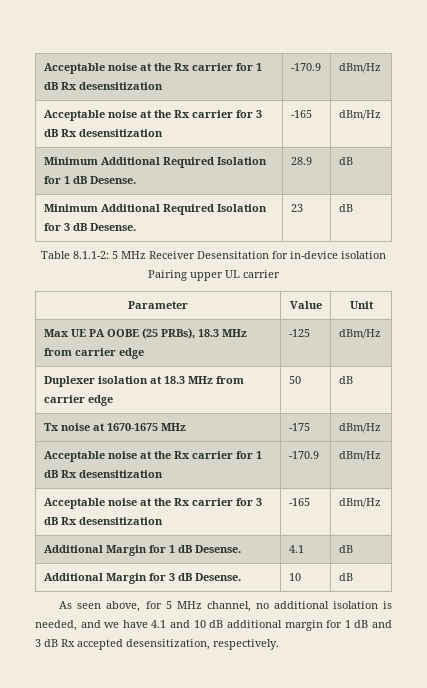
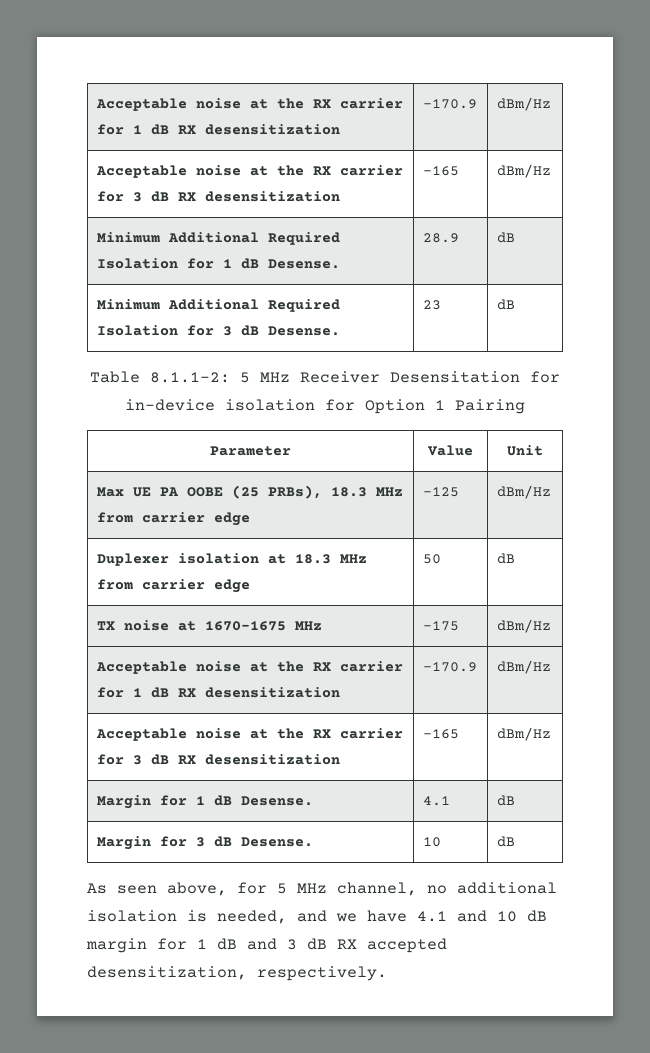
[43,63,262,74] [43,82,163,90] [290,63,321,71] [338,63,381,73] [43,110,262,121] [43,129,77,137] Acceptable noise at the Rx carrier for 1 dB Rx desensitization | -170.9 | dBm/Hz // Acceptable noise at the Rx carrier for 3 dB Rx -> [95,98,403,111] [96,124,340,135] [422,99,477,109] [496,97,551,111] [95,165,403,178] [96,191,196,202] Acceptable noise at the RX carrier for 1 dB RX desensitization | -170.9 | dBm/Hz // Acceptable noise at the RX carrier for 3 dB RX
[148,270,280,281] Pairing upper UL carrier -> [325,399,525,414] for Option 1 Pairing
[43,423,59,431] Tx -> [96,621,115,630] TX
[173,451,262,459] [43,470,163,478] [288,451,319,459] [338,451,381,461] [43,498,262,509] [43,517,163,525] [288,498,310,506] [338,498,381,508] [43,545,103,553] Rx carrier for 1 dB Rx desensitization | -170.9 | dBm/Hz // Acceptable noise at the Rx carrier for 3 dB Rx desensitization | -165 | dBm/Hz // Additional -> [312,661,403,672] [96,687,340,698] [422,662,477,672] [496,660,551,674] [95,728,403,741] [96,754,340,765] [422,729,459,739] [496,727,551,741] RX carrier for 1 dB RX desensitization | -170.9 | dBm/Hz // Acceptable noise at the RX carrier for 3 dB RX desensitization | -165 | dBm/Hz //
[43,573,103,581] Additional -> (515, 800) none
[226,620,282,628] additional -> (547, 916) none
[61,639,75,647] Rx -> [337,939,357,949] RX

